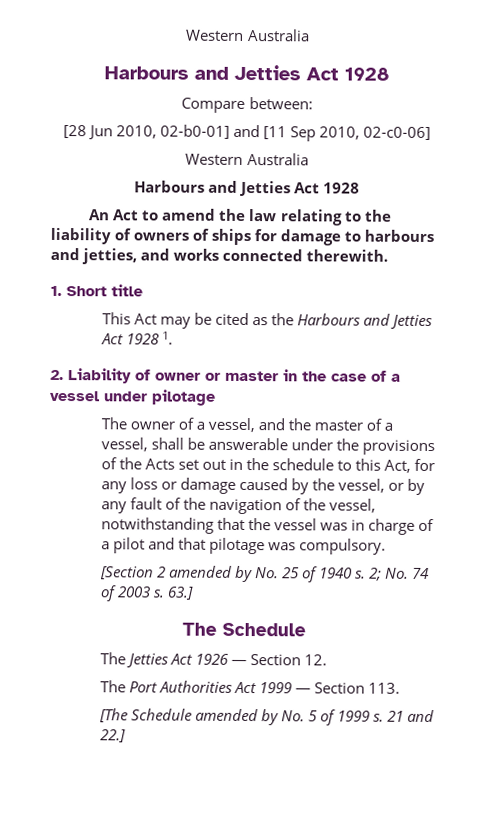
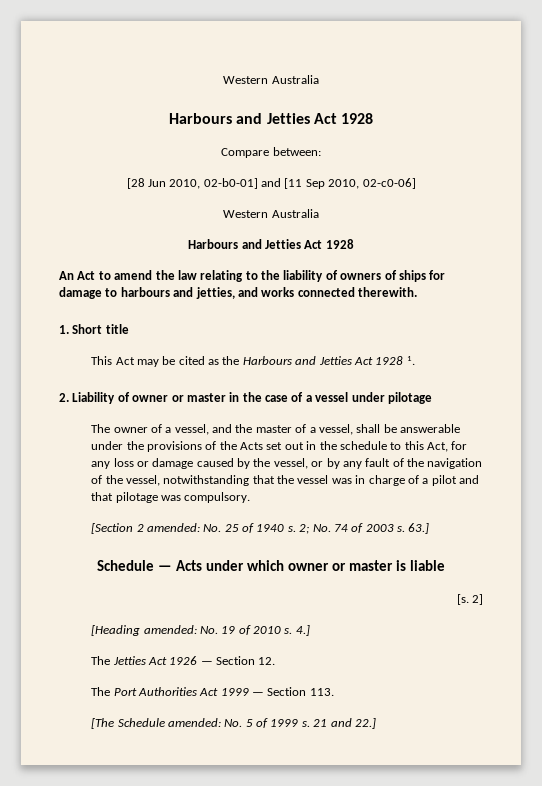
[168,565,253,583] amended by -> [146,523,200,532] amended:
[182,622,306,637] The Schedule -> [97,560,445,571] [456,594,483,605] [91,625,310,636] Schedule — Acts under which owner or master is liable // [s. 2] // [Heading amended: No. 19 of 2010 s. 4.]
[194,708,279,726] amended by -> [167,718,221,727] amended:

